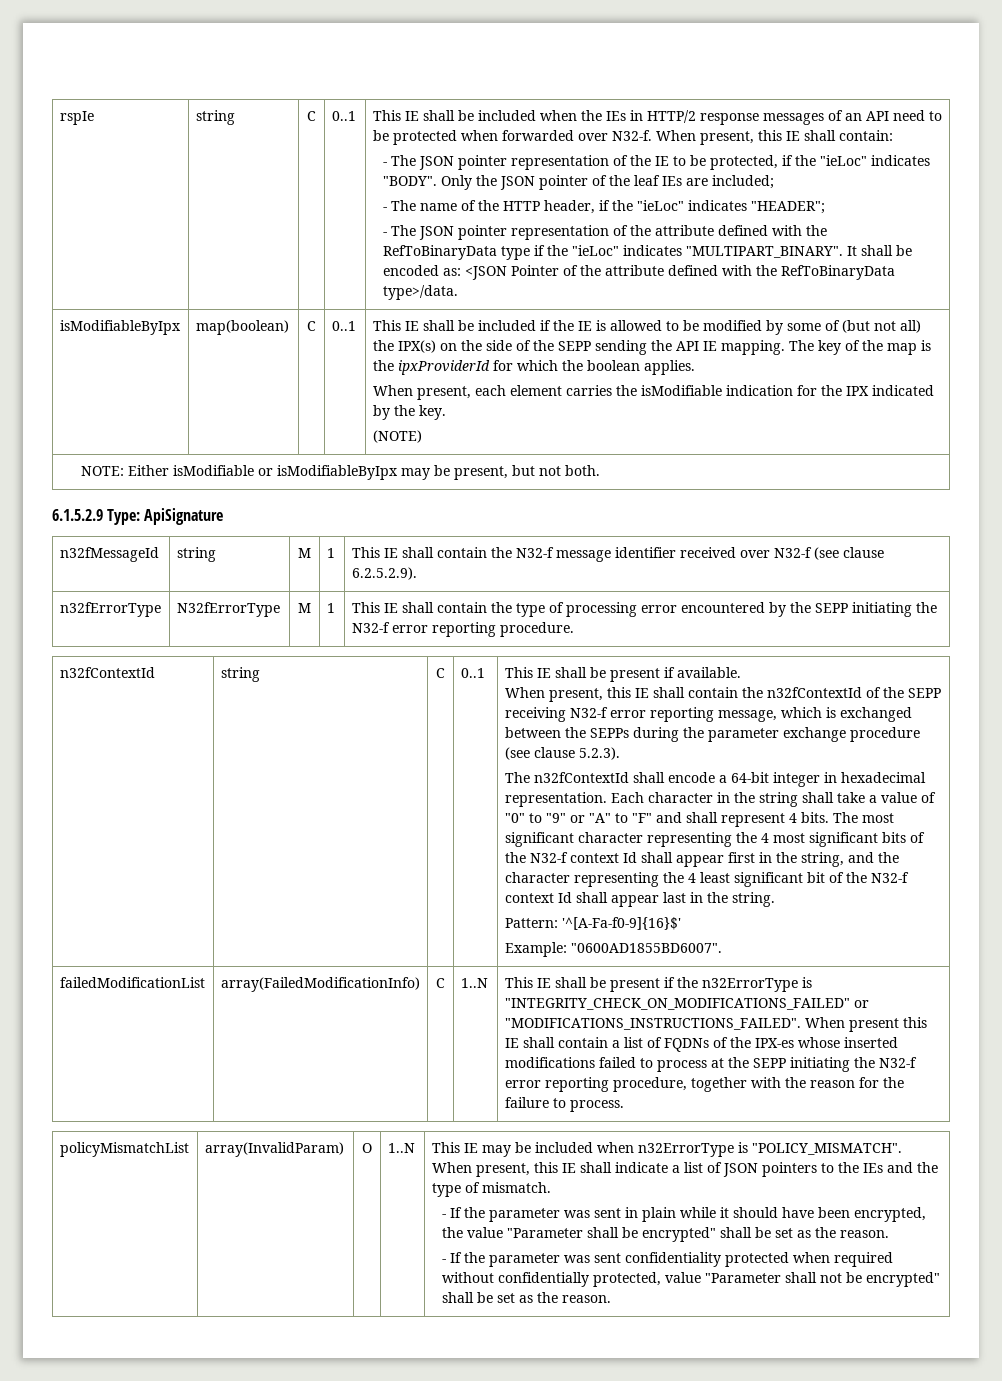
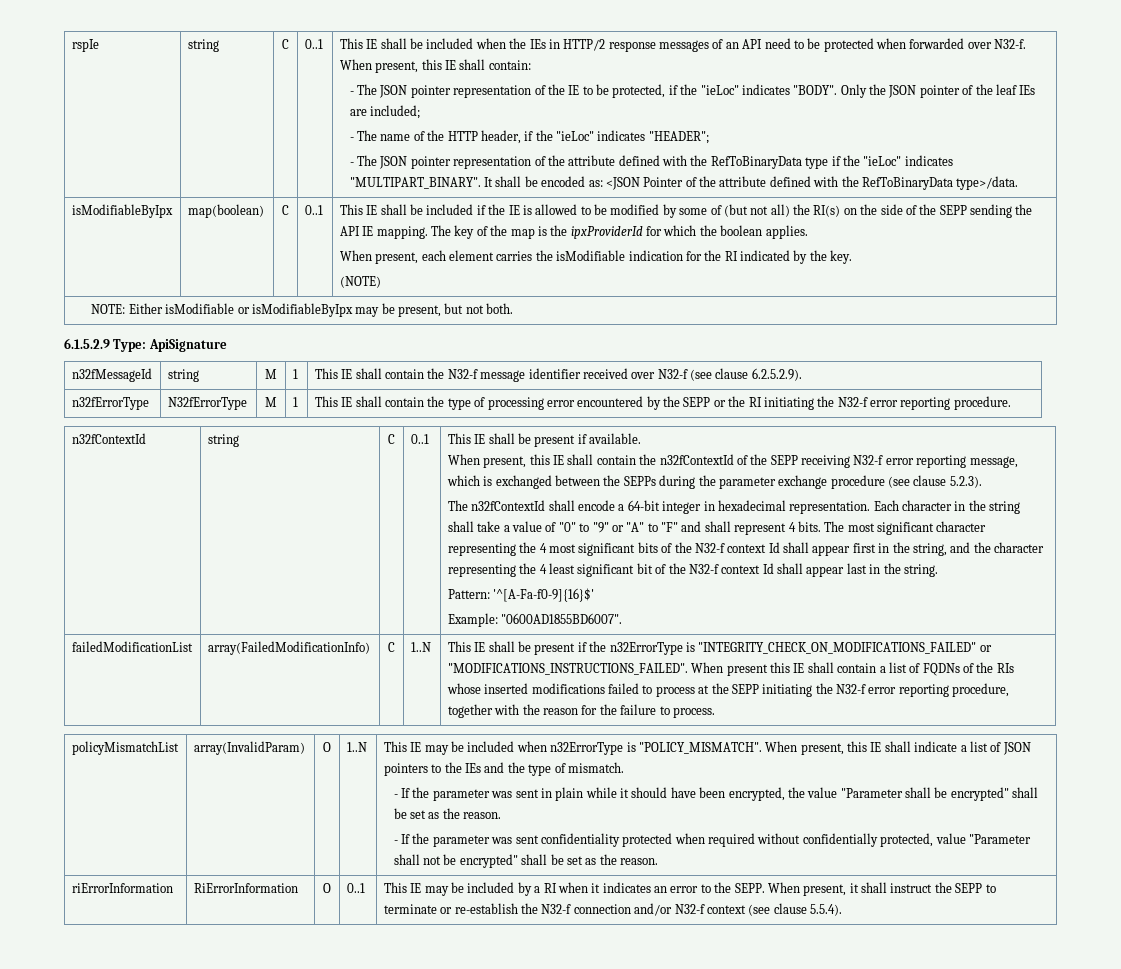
[397,340,436,353] IPX(s) -> [813,205,841,217] RI(s)
[845,386,869,396] IPX -> [724,251,738,261] RI
(848, 608) none -> [713,396,762,407] or the RI
[754,1038,794,1048] IPX-es -> [996,663,1014,673] RIs
(612, 1299) none -> [71,883,173,893] [193,883,298,893] [323,883,331,893] [346,883,365,893] [383,882,996,896] [383,903,843,916] // riErrorInformation | RiErrorInformation | O | 0..1 | This IE may be included by a RI when it indicates an error to the SEPP. When present, it shall instruct the SEPP to terminate or re-establish the N32-f connection and/or N32-f context (see clause 5.5.4).

